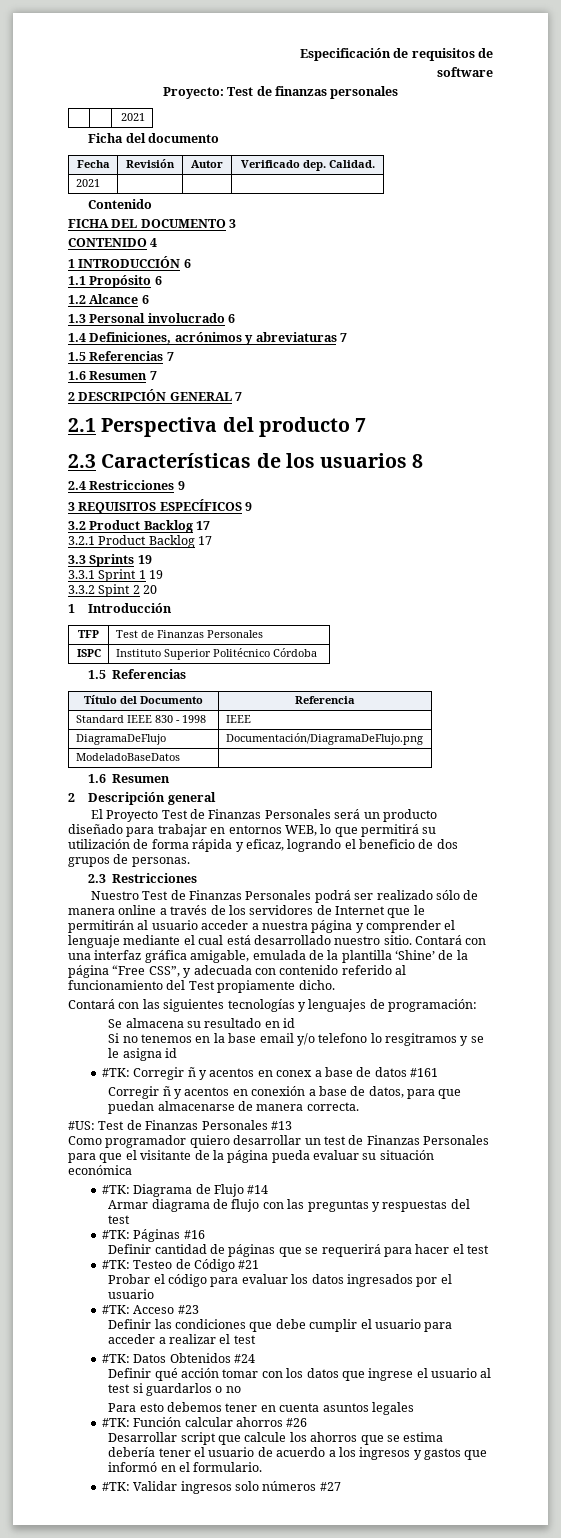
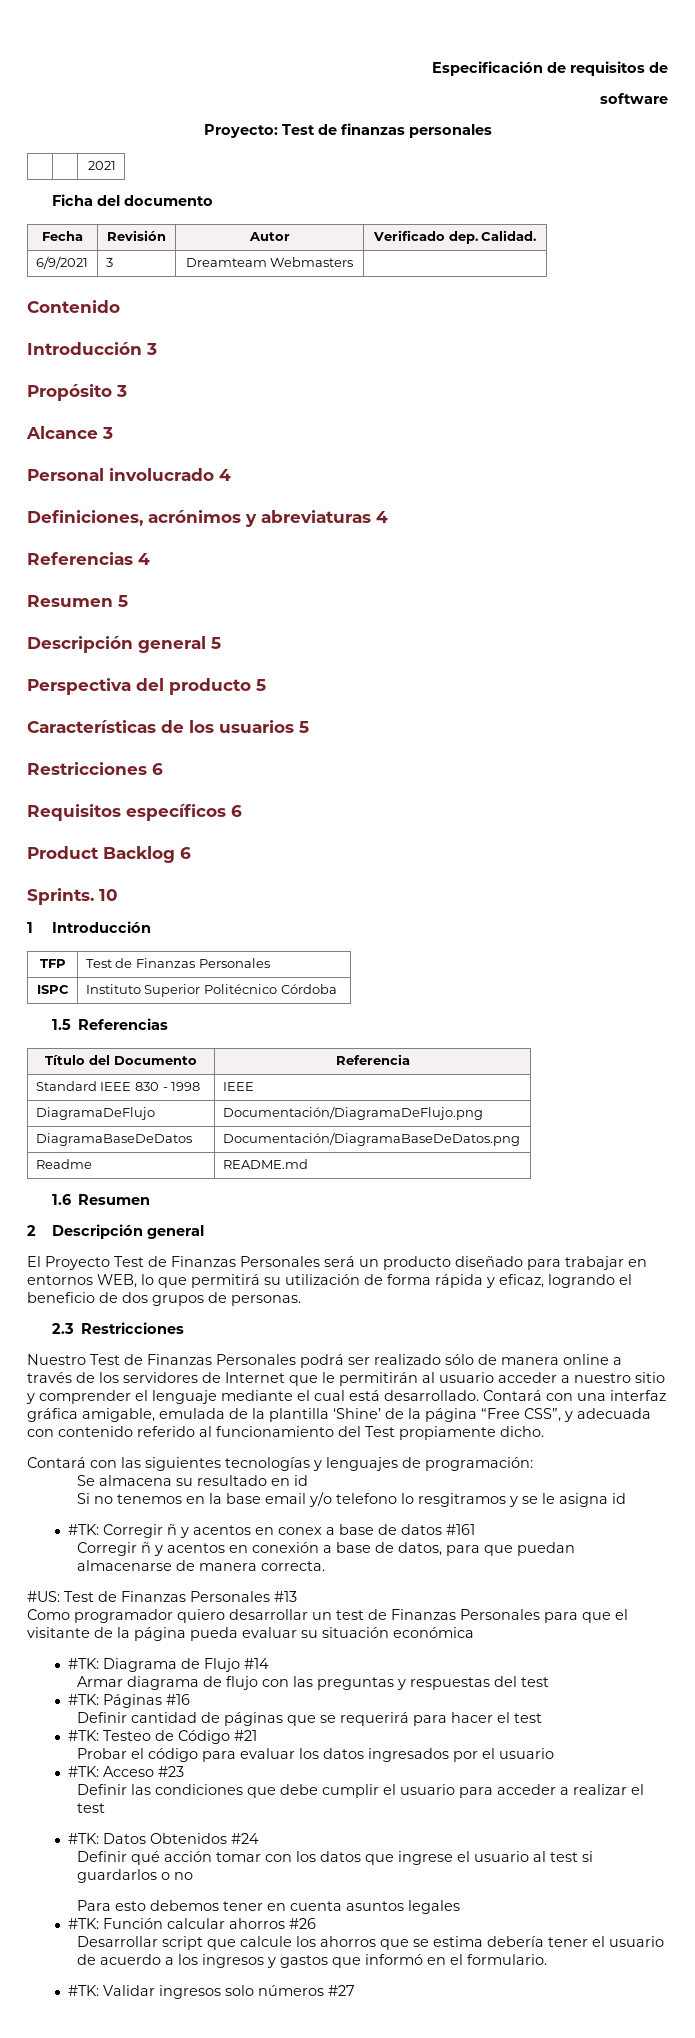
[75,179,100,187] [88,199,153,209] [68,219,237,228] [68,238,158,247] [68,256,191,268] [68,275,162,288] [68,294,149,304] [68,313,236,323] [68,332,347,345] [68,351,174,361] [68,371,157,380] [68,389,243,401] [68,418,96,432] 2021 | | | // Contenido // FICHA DEL DOCUMENTO 3 // CONTENIDO 4 // 1 INTRODUCCIÓN 6 // 1.1 Propósito 6 // 1.2 Alcance 6 // 1.3 Personal involucrado 6 // 1.4 Definiciones, acrónimos y abreviaturas 7 // 1.5 Referencias 7 // 1.6 Resumen 7 // 2 DESCRIPCIÓN GENERAL 7 // 2.1 -> [35,256,88,269] [105,258,113,267] [185,257,354,267] [27,300,120,313] [27,342,157,355] [27,384,127,401] [26,426,113,439] [27,468,231,481] [27,510,388,527] [27,552,150,565] [27,595,128,607] [27,636,221,653] 6/9/2021 | 3 | Dreamteam Webmasters | // Contenido // Introducción 3 // Propósito 3 // Alcance 3 // Personal involucrado 4 // Definiciones, acrónimos y abreviaturas 4 // Referencias 4 // Resumen 5 // Descripción general 5 //
[355,418,367,432] [68,454,96,468] 7 // 2.3 -> [256,679,266,691] 5 //
[412,454,424,468] [68,480,185,490] [68,499,253,514] [68,520,211,533] [68,535,213,548] [68,554,152,567] [68,569,164,582] [68,584,158,597] 8 // 2.4 Restricciones 9 // 3 REQUISITOS ESPECÍFICOS 9 // 3.2 Product Backlog 17 // 3.2.1 Product Backlog 17 // 3.3 Sprints 19 // 3.3.1 Sprint 1 19 // 3.3.2 Spint 2 20 -> [299,721,309,733] [27,762,163,775] [27,804,242,821] [27,846,191,863] [27,888,118,905] 5 // Restricciones 6 // Requisitos específicos 6 // Product Backlog 6 // Sprints. 10
[75,753,180,761] ModeladoBaseDatos | -> [35,1133,192,1146] [222,1132,520,1146] [35,1159,92,1169] [222,1159,308,1169] DiagramaBaseDeDatos | Documentación/DiagramaBaseDeDatos.png // Readme | README.md
[261,920,353,933] nuestra página -> [574,1372,665,1383] nuestro sitio
[253,935,412,945] desarrollado nuestro sitio. -> [384,1390,479,1401] desarrollado.

